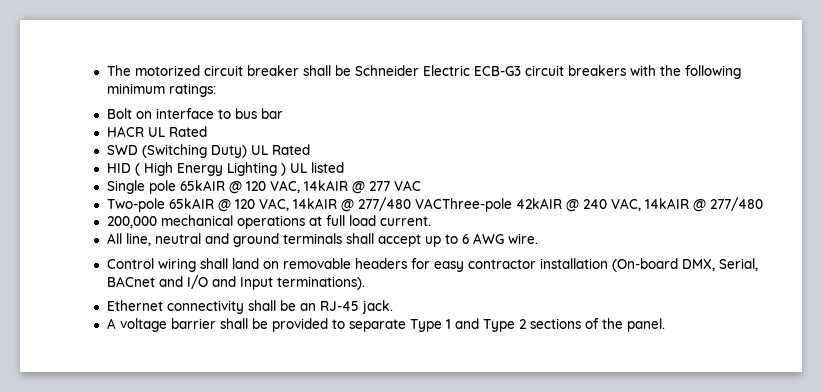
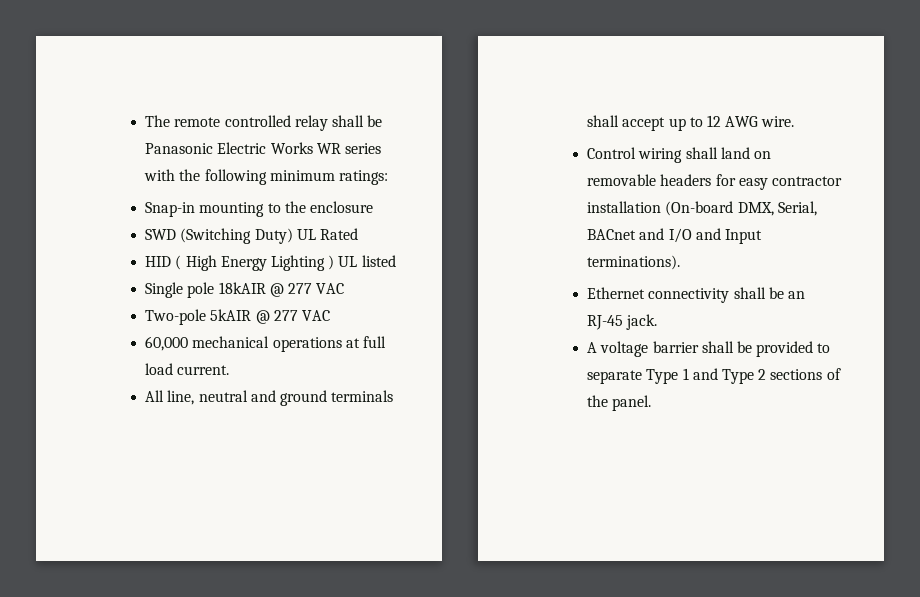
[134,65,626,76] motorized circuit breaker shall be Schneider Electric ECB-G3 circuit breakers -> [174,115,383,131] [145,142,381,154] remote controlled relay shall be Panasonic Electric Works WR series
[106,108,283,119] [106,126,207,137] Bolt on interface to bus bar // HACR UL Rated -> [145,201,373,217] Snap-in mounting to the enclosure
[179,180,348,194] 65kAIR @ 120 VAC, 14kAIR -> [218,282,266,294] 18kAIR
[168,197,763,212] [106,216,157,228] 65kAIR @ 120 VAC, 14kAIR @ 277/480 VACThree-pole 42kAIR @ 240 VAC, 14kAIR @ 277/480 // 200,000 -> [210,309,330,324] [145,336,189,351] 5kAIR @ 277 VAC // 60,000
[461,234,469,244] 6 -> [706,115,721,127] 12

